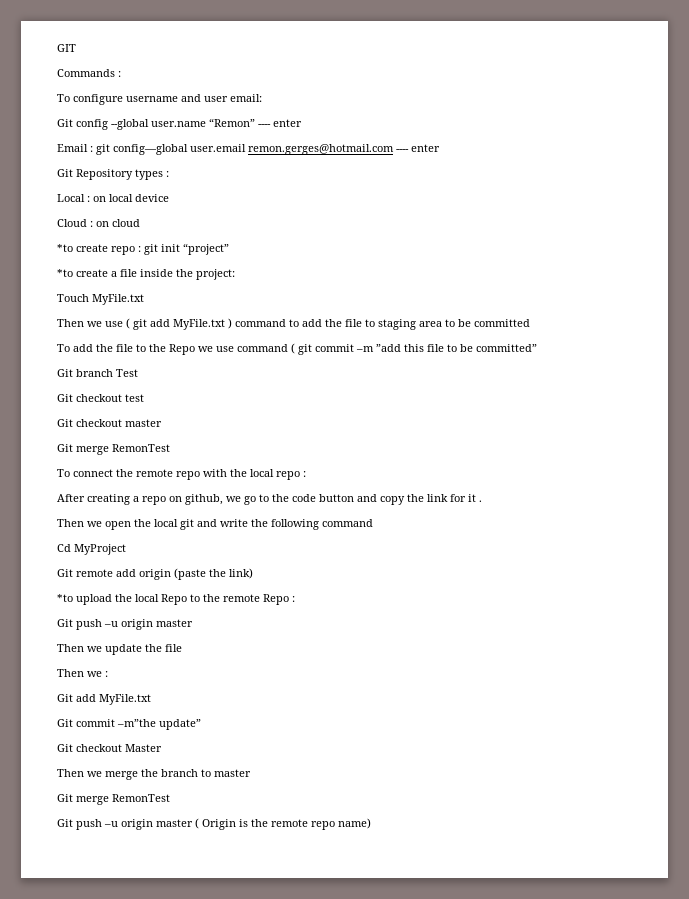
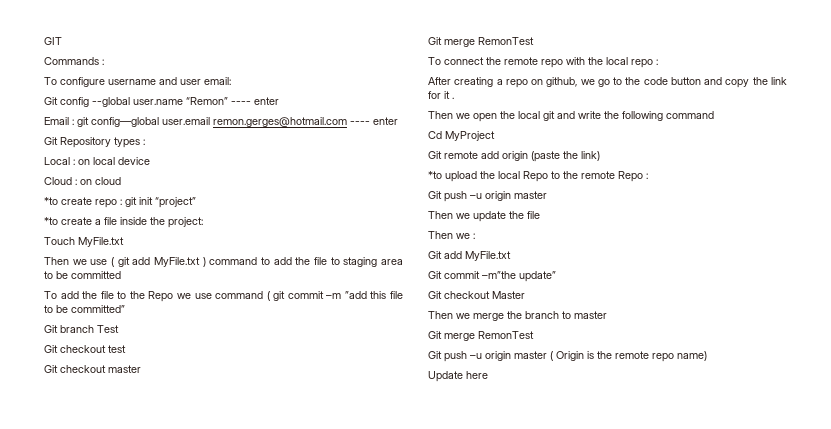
(371, 823) none -> [428,371,488,382] // Update here

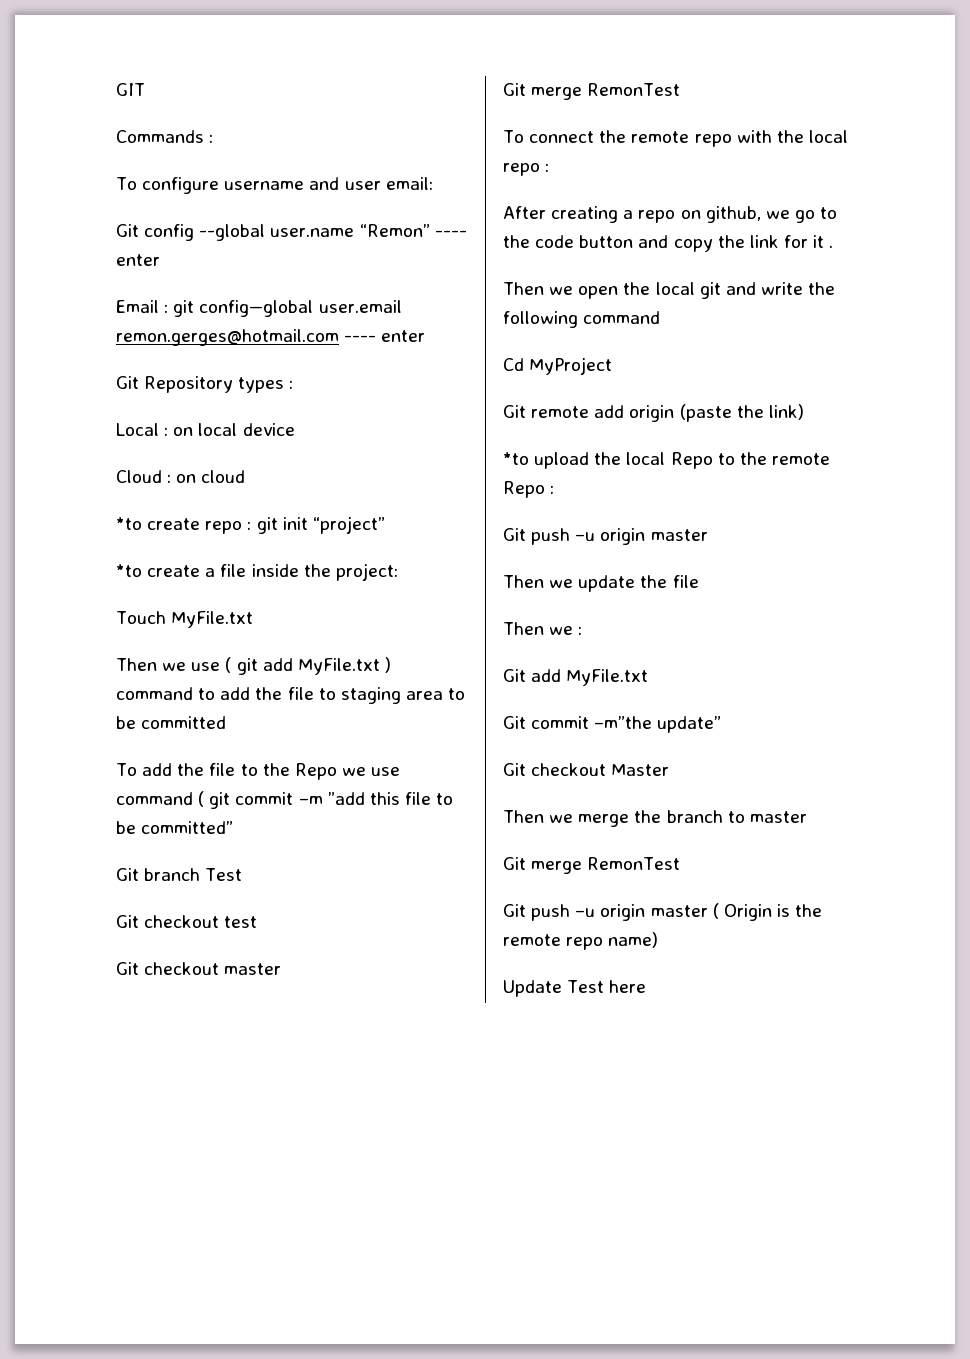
(463, 376) none -> [567,980,605,993] Test

